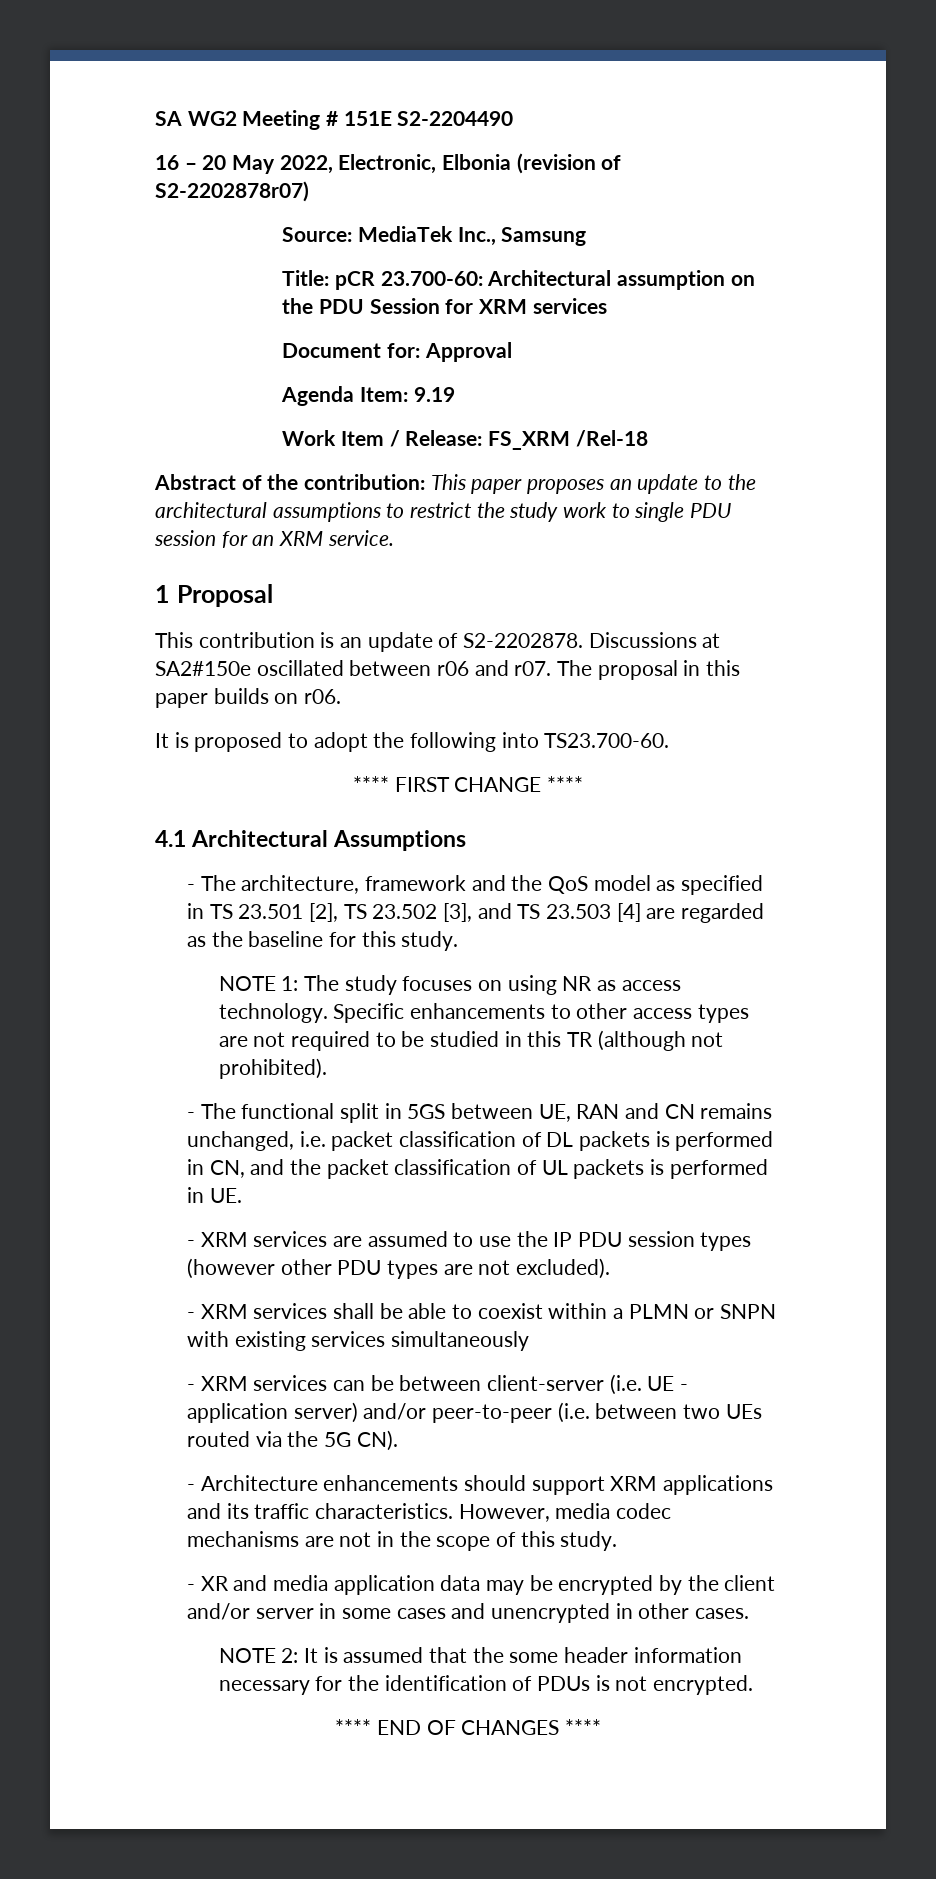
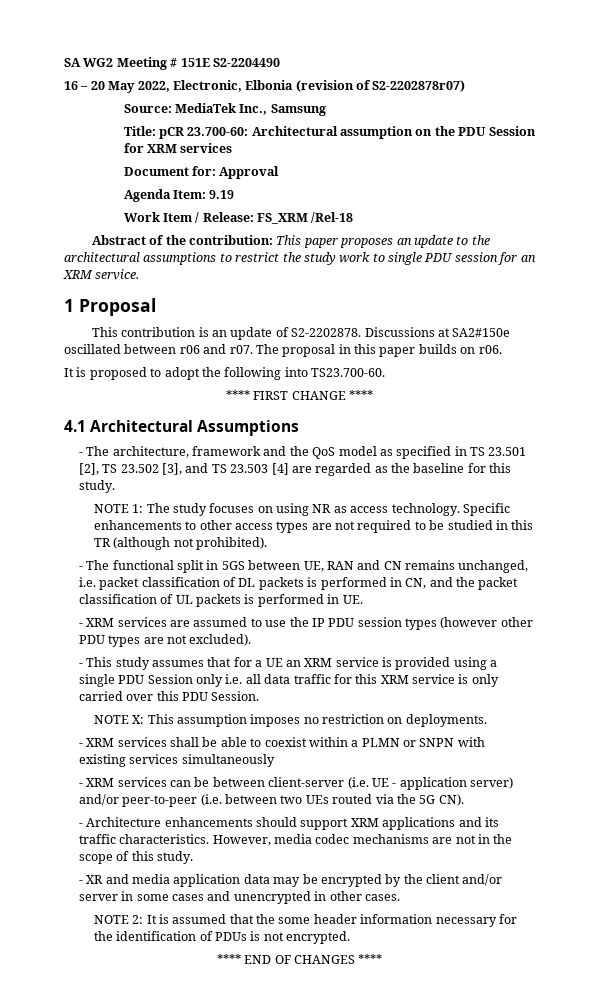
(610, 1268) none -> [78,657,498,670] [78,674,499,687] [78,691,260,701] [93,714,487,727] // - This study assumes that for a UE an XRM service is provided using a single PDU Session only i.e. all data traffic for this XRM service is only carried over this PDU Session. // NOTE X: This assumption imposes no restriction on deployments.

